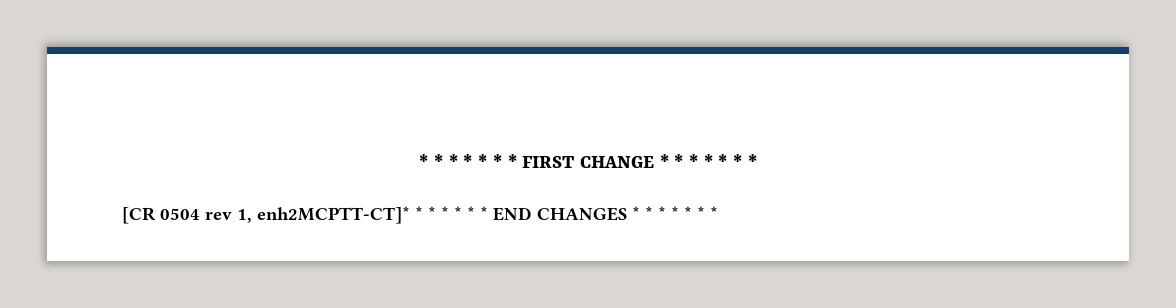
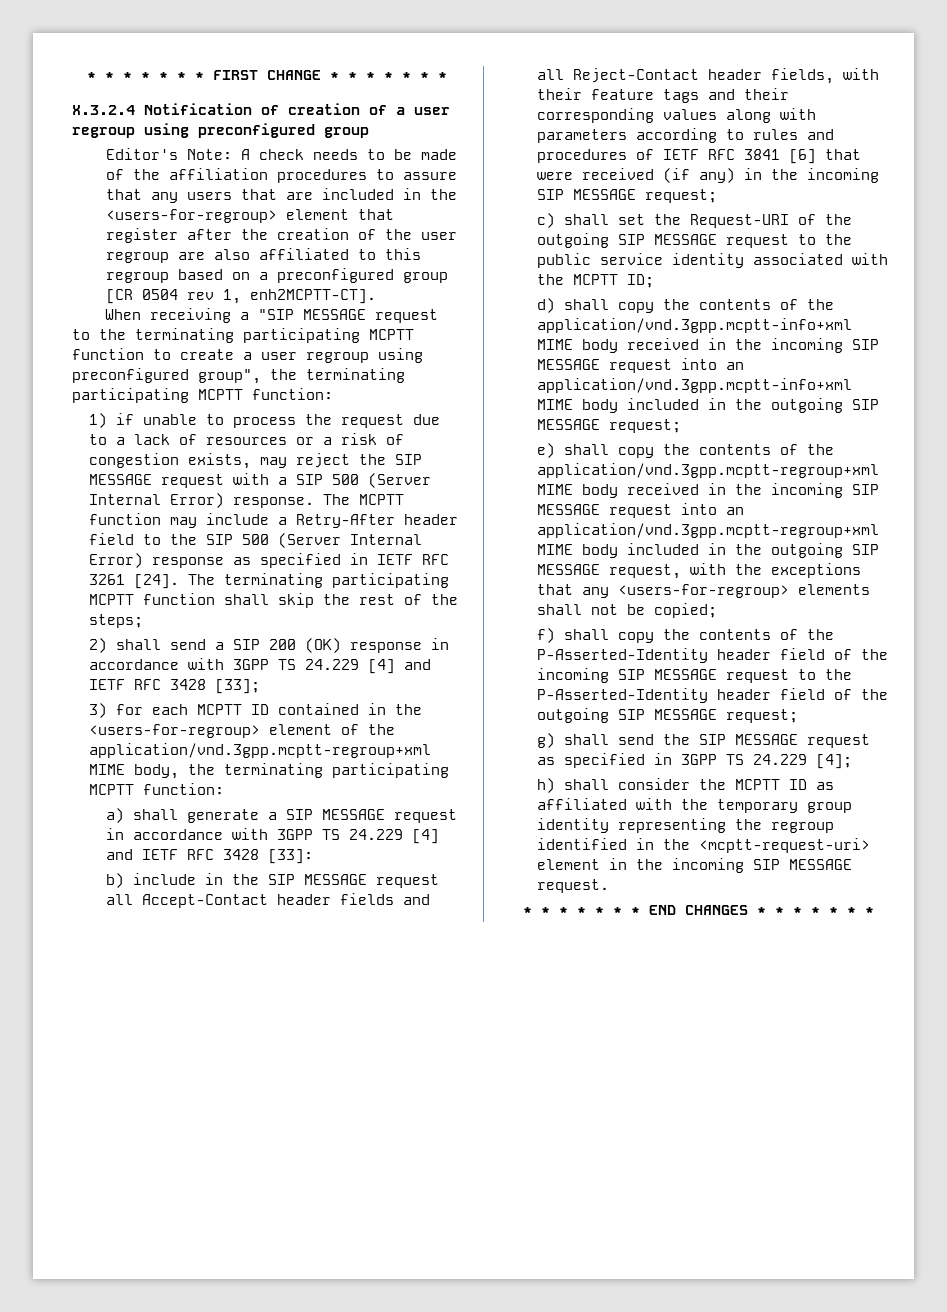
[122,206,410,224] [CR 0504 rev 1, enh2MCPTT-CT]* -> [72,103,450,115] [72,123,369,138] [105,148,457,160] [105,168,457,183] [105,188,457,203] [105,209,394,223] [105,228,457,243] [105,248,421,263] [105,268,448,283] [105,289,376,304] [105,308,439,323] [72,328,414,343] [72,348,423,363] [72,368,405,384] [72,388,333,403] [88,413,440,428] [88,433,404,445] [88,453,422,469] [88,473,431,488] [88,493,404,508] [88,513,458,528] [88,533,422,548] [88,553,449,568] [88,573,449,589] [88,593,458,608] [88,614,143,628] [88,638,449,653] [88,658,431,674] [88,679,260,694] [88,703,422,718] [88,724,395,738] [88,743,431,758] [88,763,449,779] [88,783,224,795] [105,808,457,823] [105,828,439,844] [105,849,313,864] [105,873,439,888] [105,893,430,908] [536,68,879,84] [536,88,789,103] [536,108,816,123] [536,128,834,143] [536,149,861,164] [536,168,879,183] [536,189,717,203] [536,213,852,228] [536,233,852,248] [536,253,888,268] [536,274,654,288] [536,298,834,313] [536,318,852,333] [536,338,879,353] [536,358,744,373] [536,378,852,393] [536,398,879,413] [536,419,681,433] [536,443,834,458] [536,463,879,478] [536,483,879,498] [536,503,744,518] [536,523,879,538] [536,543,879,558] [536,563,861,579] [536,584,870,598] [536,603,717,618] [536,628,834,643] [536,648,888,663] [536,668,852,683] [536,688,888,703] [536,708,798,723] [536,733,870,748] [536,753,852,769] [536,778,834,793] [536,798,852,813] [536,818,834,833] [536,838,870,853] [536,858,852,873] [536,879,609,893] [522,907,532,915] X.3.2.4 Notification of creation of a user regroup using preconfigured group // Editor's Note: A check needs to be made of the affiliation procedures to assure that any users that are included in the <users-for-regroup> element that register after the creation of the user regroup are also affiliated to this regroup based on a preconfigured group [CR 0504 rev 1, enh2MCPTT-CT]. // When receiving a "SIP MESSAGE request to the terminating participating MCPTT function to create a user regroup using preconfigured group", the terminating participating MCPTT function: // 1) if unable to process the request due to a lack of resources or a risk of congestion exists, may reject the SIP MESSAGE request with a SIP 500 (Server Internal Error) response. The MCPTT function may include a Retry-After header field to the SIP 500 (Server Internal Error) response as specified in IETF RFC 3261 [24]. The terminating participating MCPTT function shall skip the rest of the steps; // 2) shall send a SIP 200 (OK) response in accordance with 3GPP TS 24.229 [4] and IETF RFC 3428 [33]; // 3) for each MCPTT ID contained in the <users-for-regroup> element of the application/vnd.3gpp.mcptt-regroup+xml MIME body, the terminating participating MCPTT function: // a) shall generate a SIP MESSAGE request in accordance with 3GPP TS 24.229 [4] and IETF RFC 3428 [33]: // b) include in the SIP MESSAGE request all Accept-Contact header fields and all Reject-Contact header fields, with their feature tags and their corresponding values along with parameters according to rules and procedures of IETF RFC 3841 [6] that were received (if any) in the incoming SIP MESSAGE request; // c) shall set the Request-URI of the outgoing SIP MESSAGE request to the public service identity associated with the MCPTT ID; // d) shall copy the contents of the application/vnd.3gpp.mcptt-info+xml MIME body received in the incoming SIP MESSAGE request into an application/vnd.3gpp.mcptt-info+xml MIME body included in the outgoing SIP MESSAGE request; // e) shall copy the contents of the application/vnd.3gpp.mcptt-regroup+xml MIME body received in the incoming SIP MESSAGE request into an application/vnd.3gpp.mcptt-regroup+xml MIME body included in the outgoing SIP MESSAGE request, with the exceptions that any <users-for-regroup> elements shall not be copied; // f) shall copy the contents of the P-Asserted-Identity header field of the incoming SIP MESSAGE request to the P-Asserted-Identity header field of the outgoing SIP MESSAGE request; // g) shall send the SIP MESSAGE request as specified in 3GPP TS 24.229 [4]; // h) shall consider the MCPTT ID as affiliated with the temporary group identity representing the regroup identified in the <mcptt-request-uri> element in the incoming SIP MESSAGE request. // *

